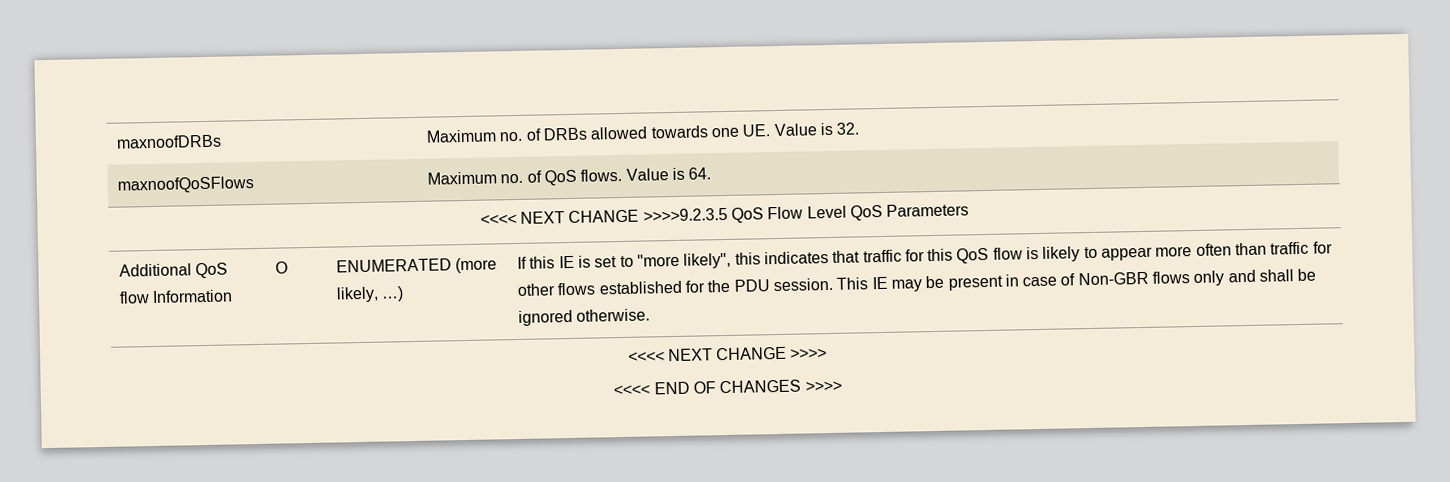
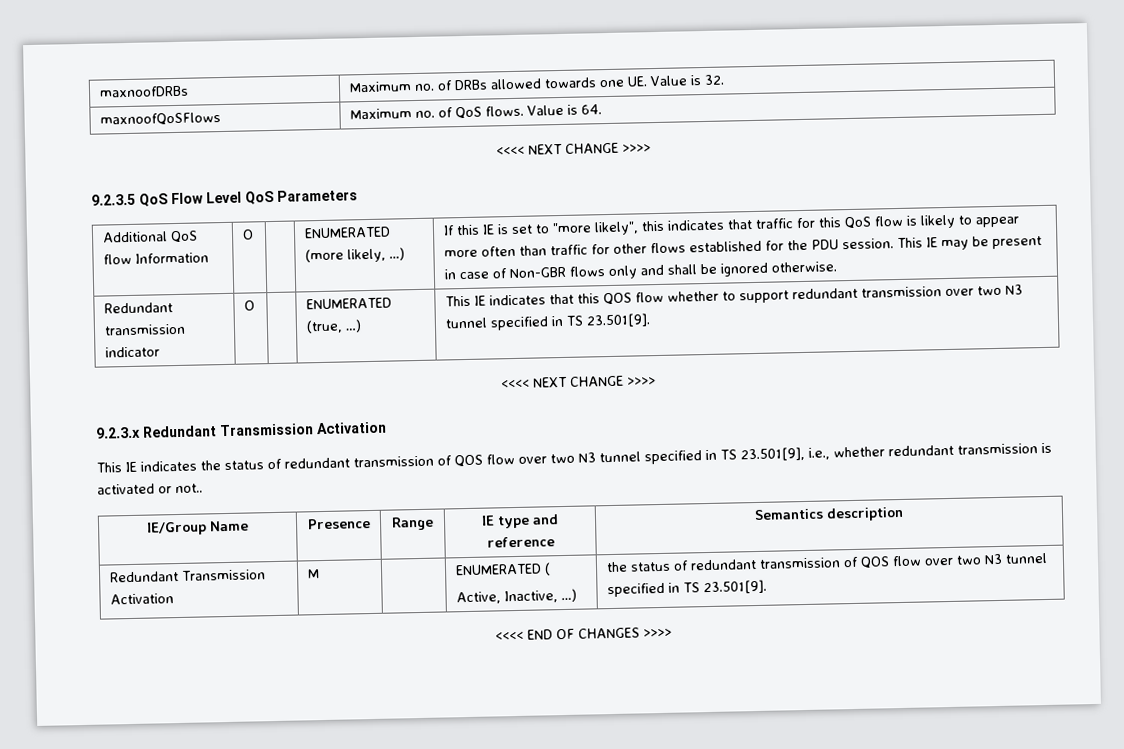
[642,207,728,222] >>>>9.2.3.5 -> [622,144,651,153] [91,193,136,206] >>>> // 9.2.3.5
[627,346,828,362] // <<<< NEXT CHANGE >>>> -> [103,302,173,314] [103,323,186,336] [104,346,160,358] [243,300,255,311] [305,297,392,310] [305,319,362,334] [444,284,1023,307] [444,313,651,331] [501,375,656,389] [96,421,387,439] [96,442,1052,473] [97,483,203,495] [146,520,249,536] [306,518,371,530] [391,516,434,531] [481,514,559,529] [486,536,555,548] [754,506,905,522] [109,569,266,583] [109,593,174,605] [306,569,320,579] [454,562,551,576] [455,588,577,605] [605,552,1048,573] [606,579,767,598] // Redundant transmission indicator | O | | ENUMERATED (true, …) | This IE indicates that this QOS flow whether to support redundant transmission over two N3 tunnel specified in TS 23.501[9]. // <<<< NEXT CHANGE >>>> // 9.2.3.x Redundant Transmission Activation // This IE indicates the status of redundant transmission of QOS flow over two N3 tunnel specified in TS 23.501[9], i.e., whether redundant transmission is activated or not.. // IE/Group Name | Presence | Range | IE type and reference | Semantics description // Redundant Transmission Activation | M | | ENUMERATED ( // Active, Inactive, …) | the status of redundant transmission of QOS flow over two N3 tunnel specified in TS 23.501[9].

